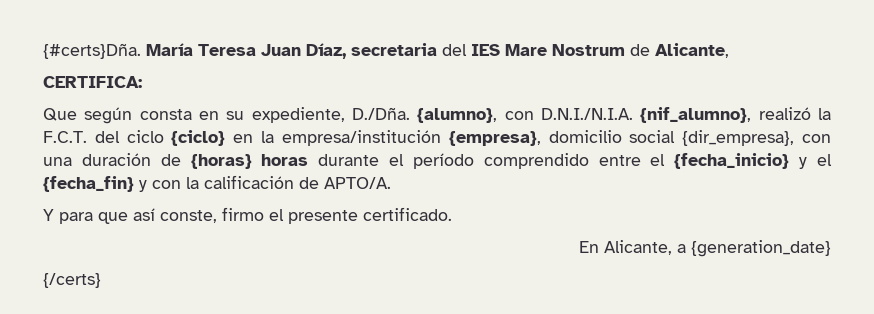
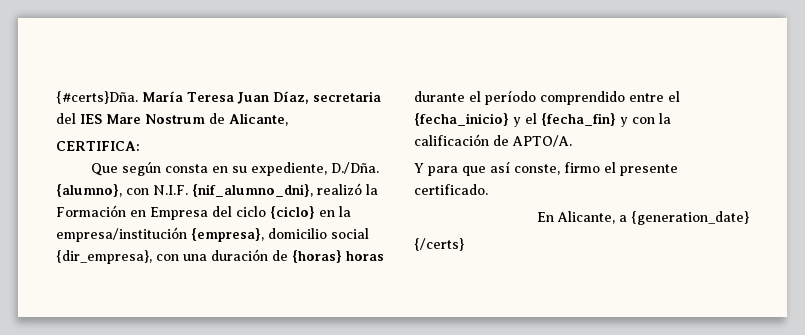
[541,107,832,123] [43,131,87,143] D.N.I./N.I.A. {nif_alumno}, realizó la F.C.T. -> [153,183,378,197] [56,205,208,220] N.I.F. {nif_alumno_dni}, realizó la Formación en Empresa

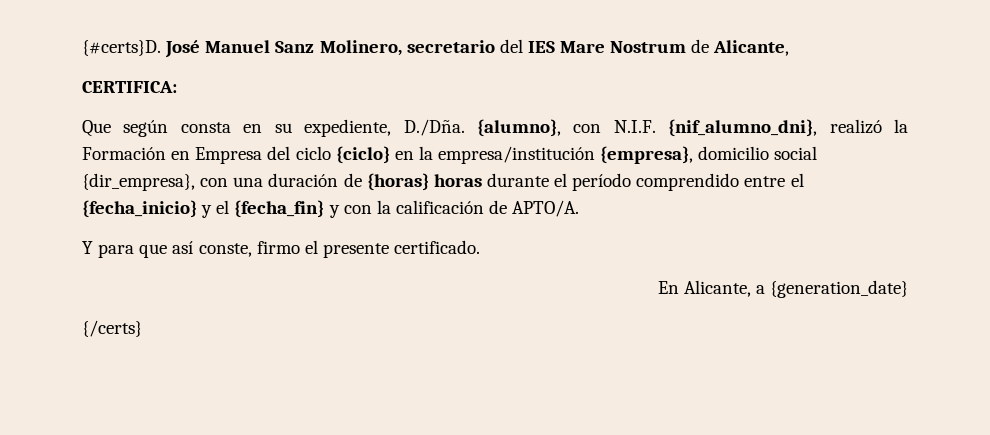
[56,91,381,104] {#certs}Dña. María Teresa Juan Díaz, secretaria -> [82,40,495,58] {#certs}D. José Manuel Sanz Molinero, secretario

